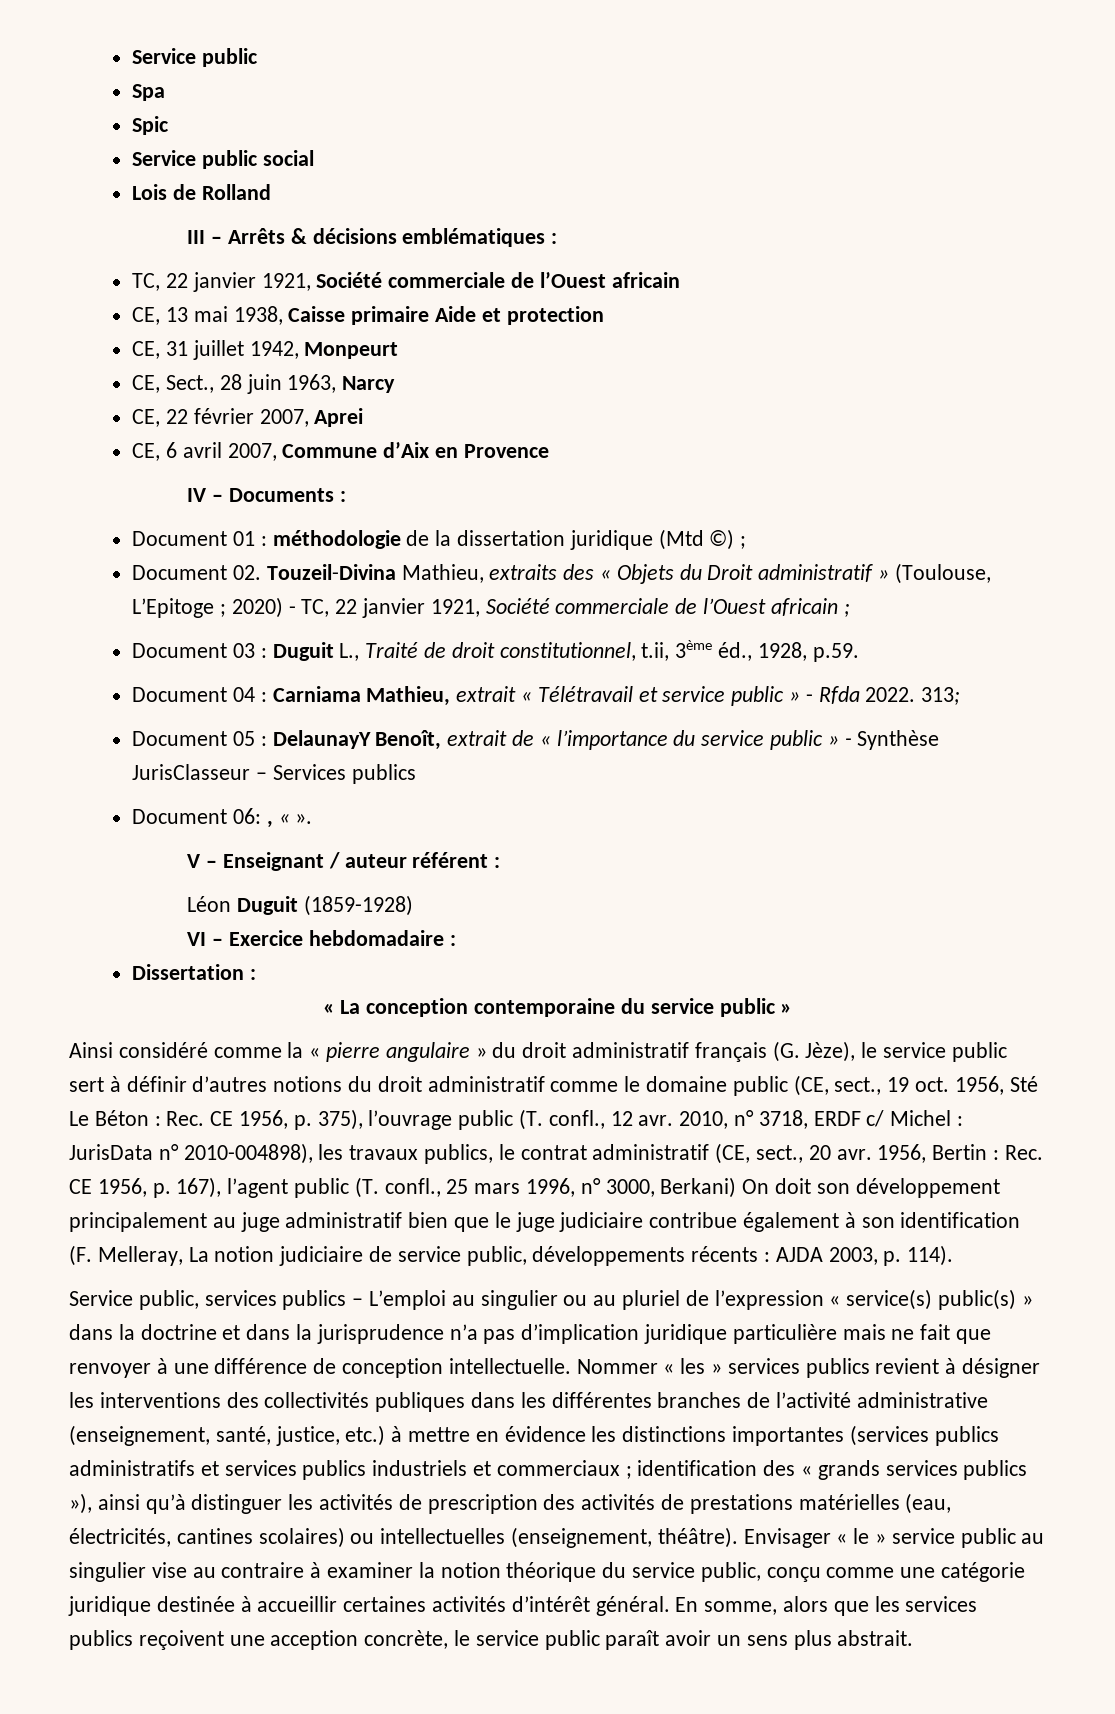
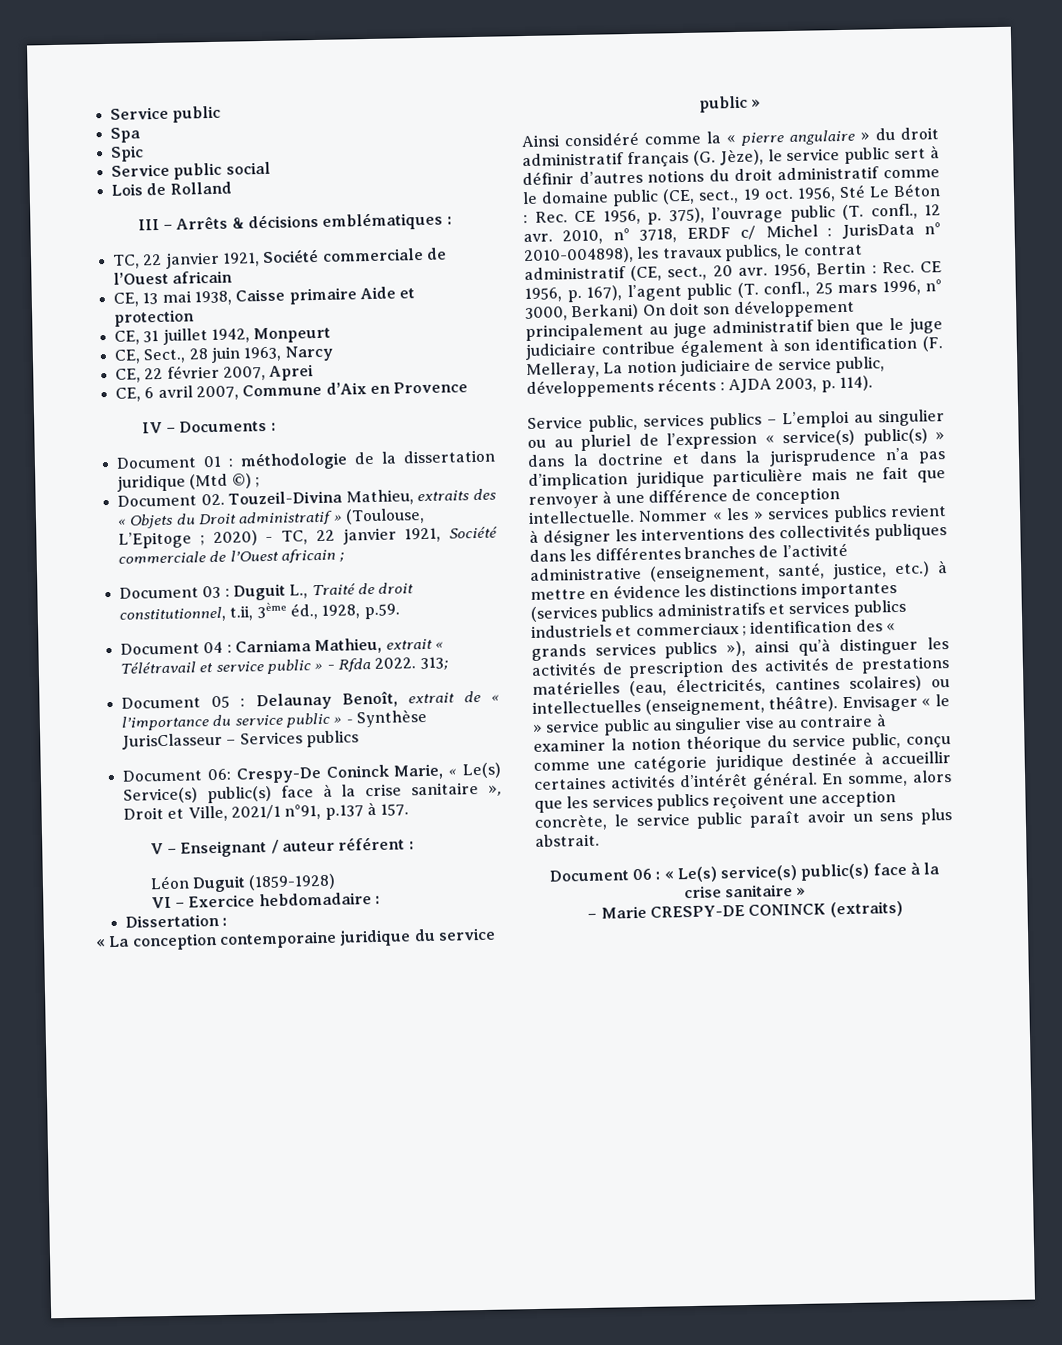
[272,730,371,749] DelaunayY -> [255,692,332,711] Delaunay
[266,814,313,828] , « ». -> [235,762,501,784] [123,782,502,804] [123,801,410,822] Crespy-De Coninck Marie, « Le(s) Service(s) public(s) face à la crise sanitaire », Droit et Ville, 2021/1 n°91, p.137 à 157.
(616, 1007) none -> [339,929,412,947] juridique
(914, 1638) none -> [548,862,941,883] [683,884,807,899] [587,900,903,919] // Document 06 : « Le(s) service(s) public(s) face à la crise sanitaire » // – Marie CRESPY-DE CONINCK (extraits)

